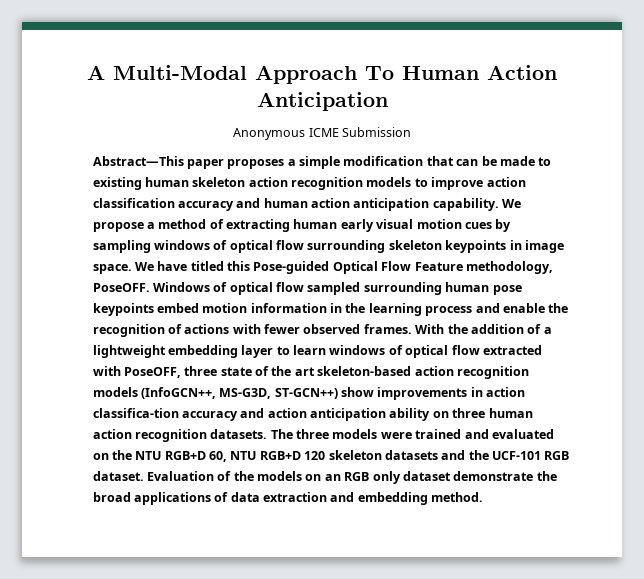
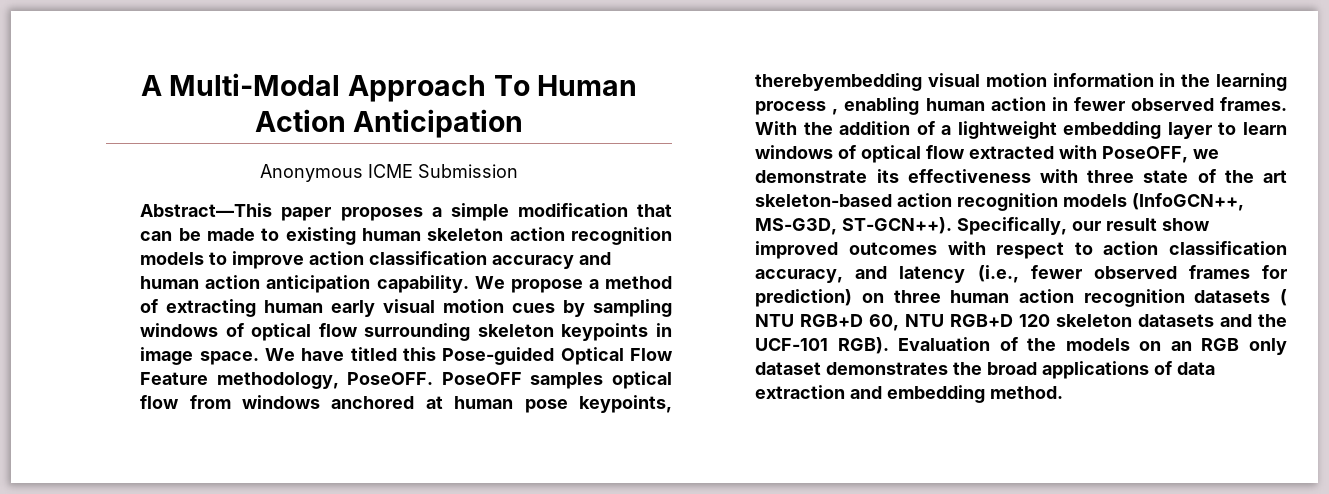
[152,282,522,295] [92,303,199,316] Windows of optical flow sampled surrounding human pose keypoints embed -> [441,371,672,389] [140,395,672,413] [755,73,981,91] PoseOFF samples optical flow from windows anchored at human pose keypoints, therebyembedding visual
[475,303,569,313] [92,324,261,337] and enable the recognition of actions with -> [832,97,1068,115] , enabling human action in
(181, 372) none -> [1193,149,1220,159] [755,169,1078,183] we demonstrate its effectiveness with
[274,387,526,400] [92,408,431,421] ST-GCN++) show improvements in action classifica-tion accuracy and action anticipation ability -> [842,217,1211,235] [755,241,1287,259] [755,265,1287,283] [755,289,853,307] ST-GCN++). Specifically, our result show improved outcomes with respect to action classification accuracy, and latency (i.e., fewer observed frames for prediction)
[210,429,554,439] [92,450,132,460] datasets. The three models were trained and evaluated on the -> [1194,289,1287,306] datasets (
[544,451,570,460] [92,471,144,481] RGB dataset. -> [837,337,889,354] RGB).
[453,471,534,481] demonstrate -> [826,362,949,375] demonstrates

